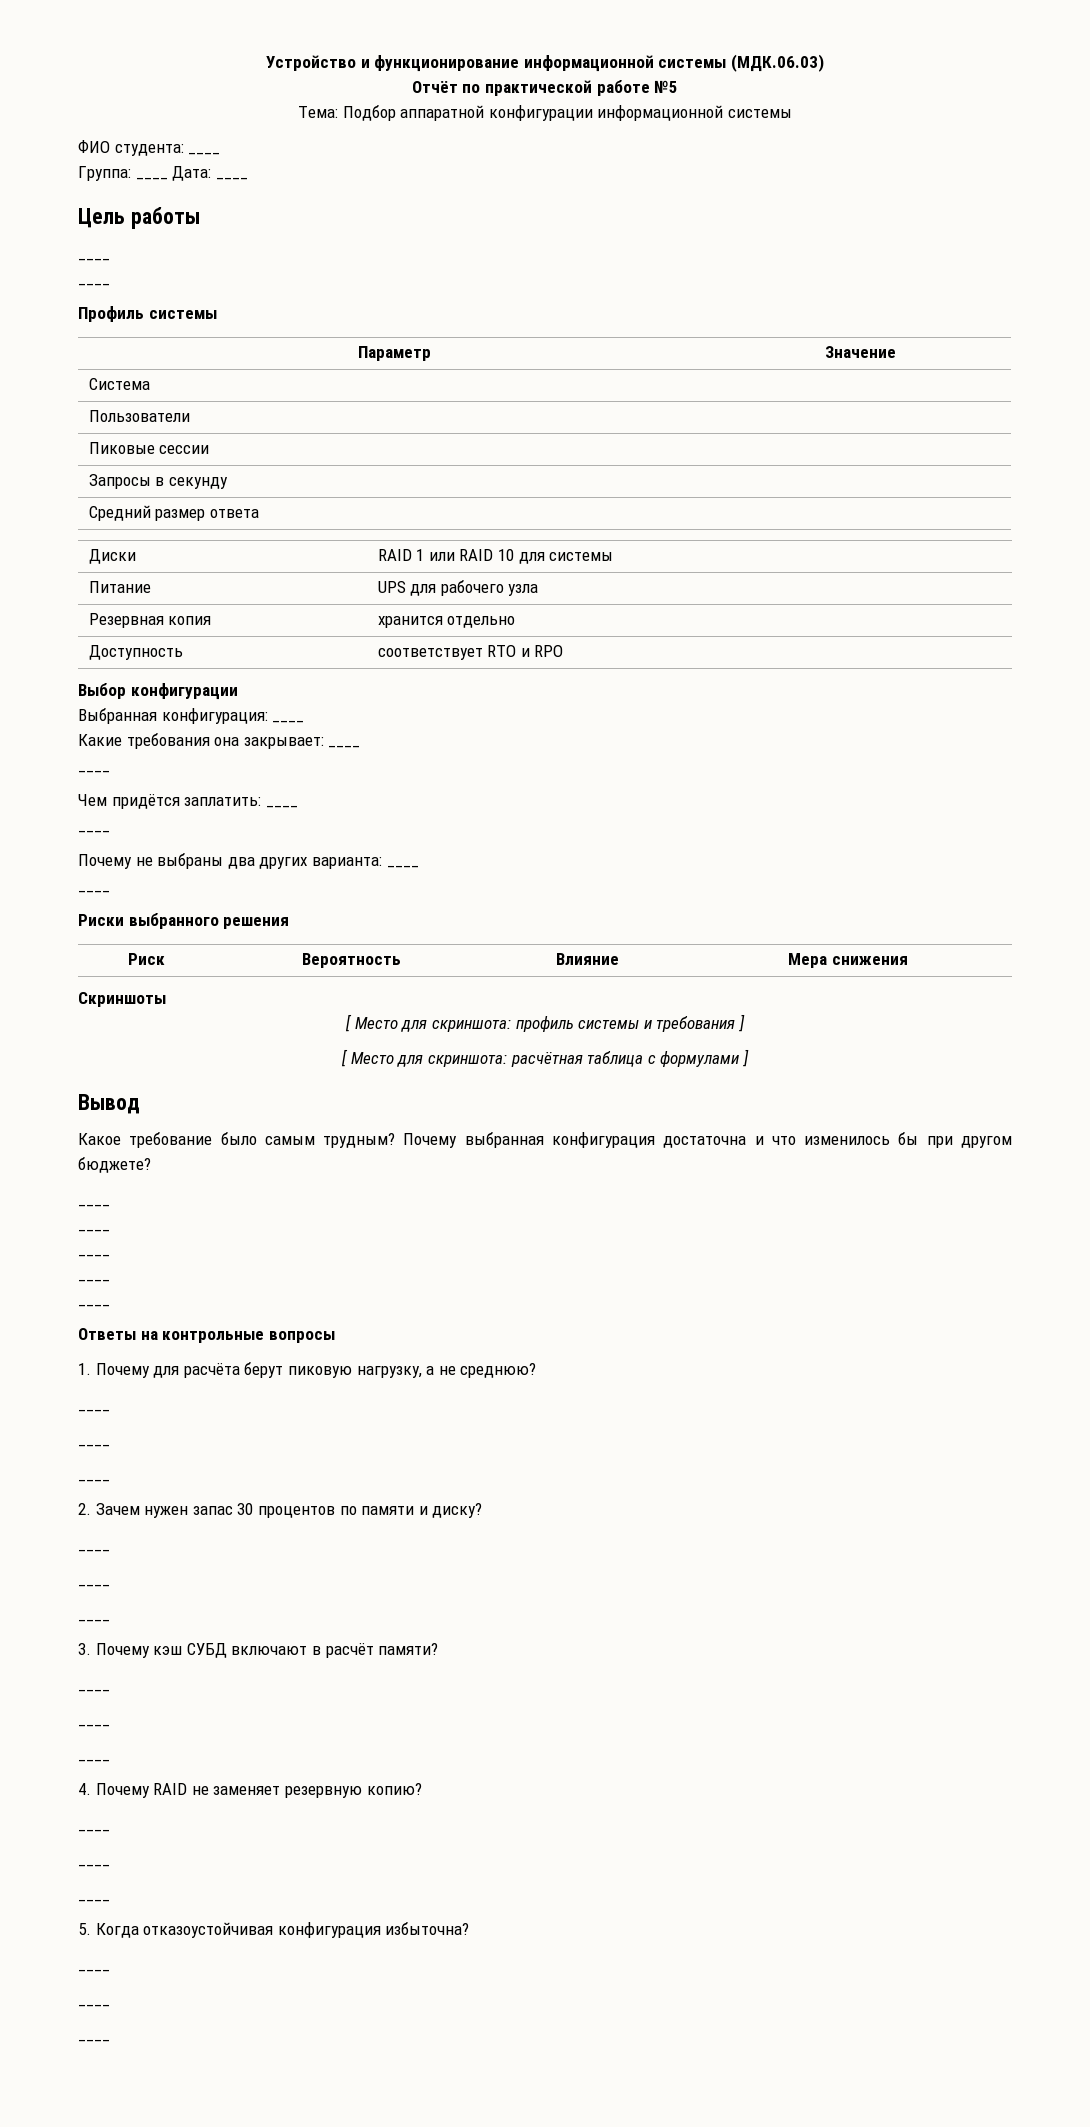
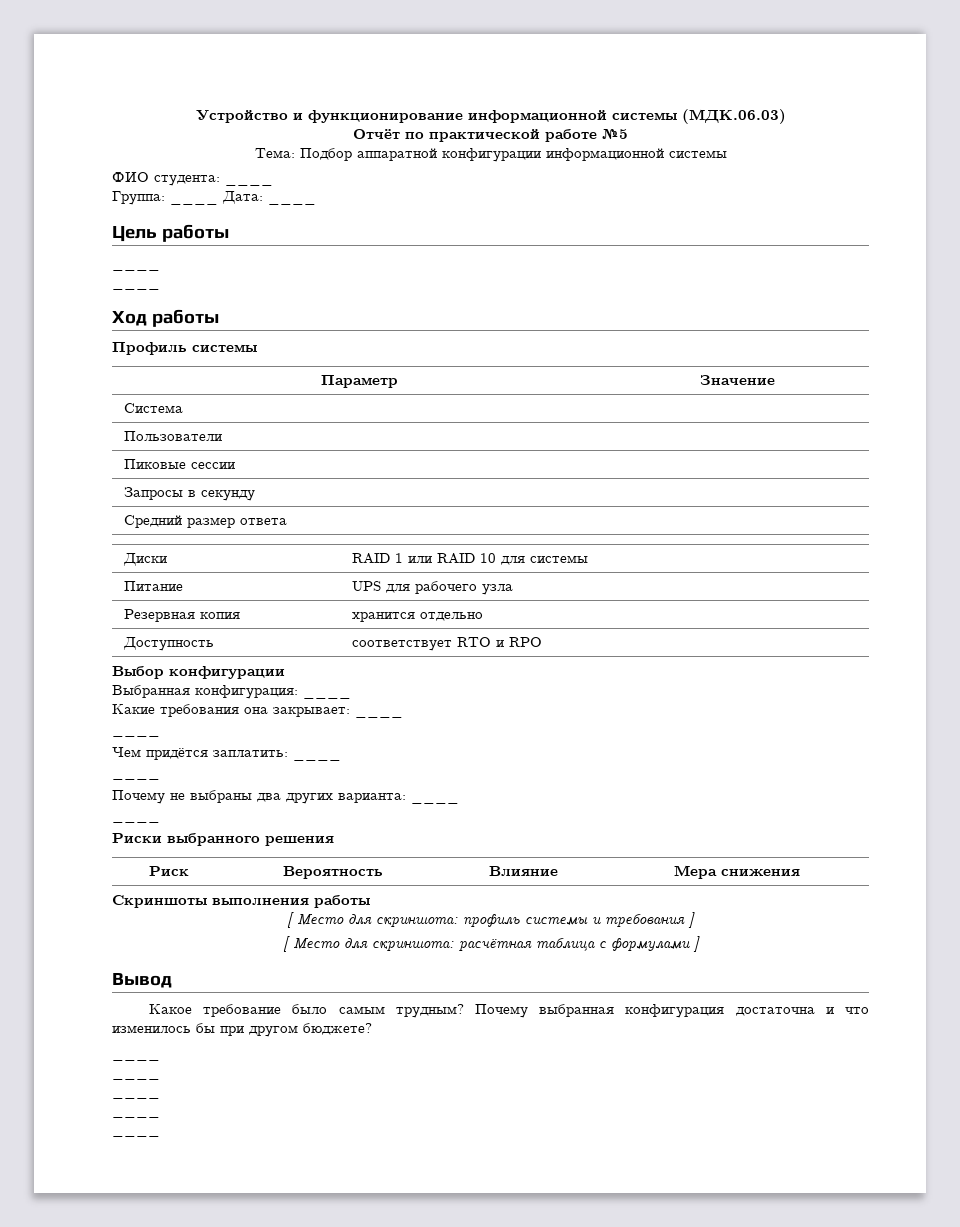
(110, 284) none -> [112,309,219,327] // Ход работы
(166, 999) none -> [212,895,370,908] выполнения работы
[78,1328,335,1343] [78,1362,537,1378] [78,1409,110,1412] [78,1444,110,1447] [78,1479,110,1482] [78,1503,483,1518] [78,1549,110,1552] [78,1584,110,1587] [78,1619,110,1622] [78,1643,439,1658] [78,1689,110,1692] [78,1724,110,1727] [78,1759,110,1762] [78,1783,422,1798] [78,1829,110,1832] [78,1864,110,1867] [78,1899,110,1902] [78,1922,470,1938] [78,1969,110,1972] [78,2004,110,2007] [78,2039,110,2042] // Ответы на контрольные вопросы // 1. Почему для расчёта берут пиковую нагрузку, а не среднюю? // ____ // ____ // ____ // 2. Зачем нужен запас 30 процентов по памяти и диску? // ____ // ____ // ____ // 3. Почему кэш СУБД включают в расчёт памяти? // ____ // ____ // ____ // 4. Почему RAID не заменяет резервную копию? // ____ // ____ // ____ // 5. Когда отказоустойчивая конфигурация избыточна? // ____ // ____ // ____ -> (160, 1135) none

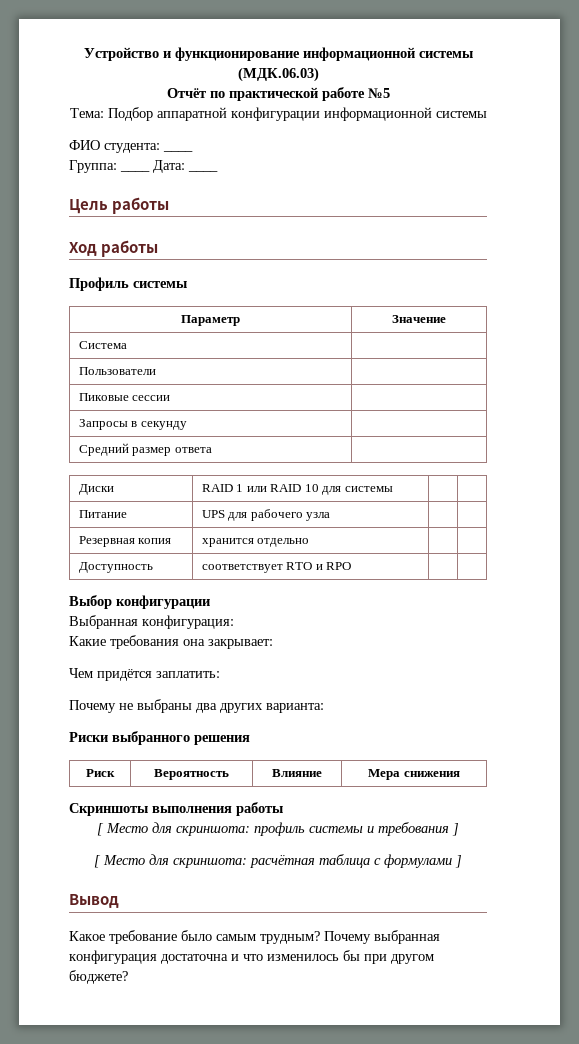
[112,267,160,271] [112,286,160,290] // ____ // ____ -> (170, 205) none
[303,695,351,699] ____ -> (234, 622) none
[355,714,403,718] [112,733,160,737] ____ // ____ -> (273, 644) none
[293,757,341,761] [112,776,160,780] ____ // ____ -> (220, 674) none
[411,800,459,804] [112,819,160,823] ____ // ____ -> (324, 708) none
[112,1057,160,1061] [112,1076,160,1080] [112,1095,160,1099] [112,1114,160,1118] [112,1133,160,1137] // ____ // ____ // ____ // ____ // ____ -> (128, 977) none

